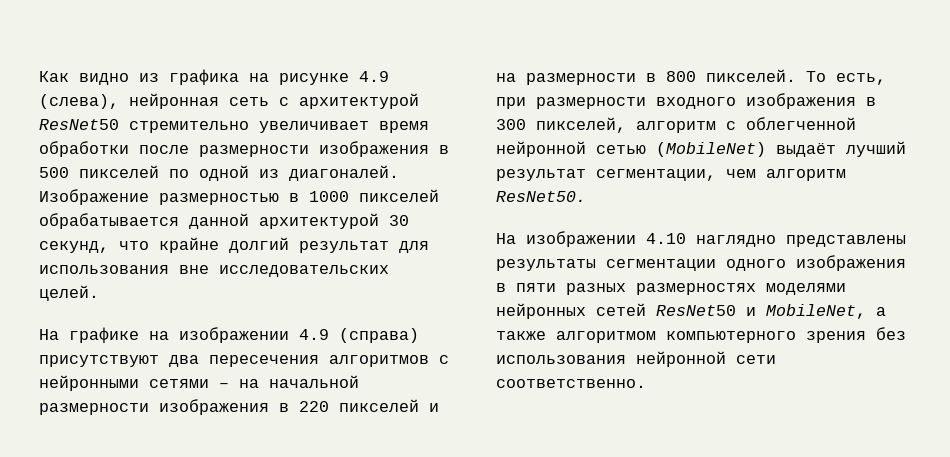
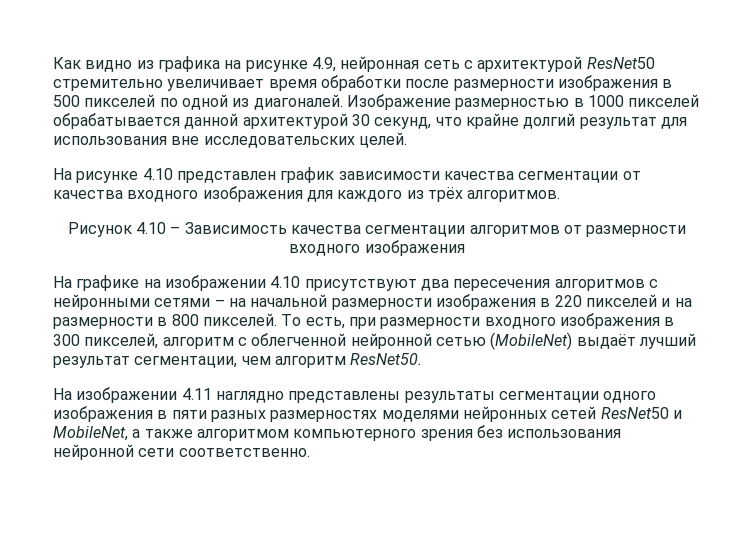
[359,71,389,82] [39,94,119,109] 4.9 (слева), -> [311,57,336,72] 4.9,
(99, 293) none -> [53,167,641,183] [53,186,561,202] [67,222,687,237] [289,240,465,256] // На рисунке 4.10 представлен график зависимости качества сегментации от качества входного изображения для каждого из трёх алгоритмов. // Рисунок 4.10 – Зависимость качества сегментации алгоритмов от размерности входного изображения
[299,328,419,343] 4.9 (справа) -> [270,276,301,288] 4.10
[646,233,686,244] 4.10 -> [181,388,212,400] 4.11

